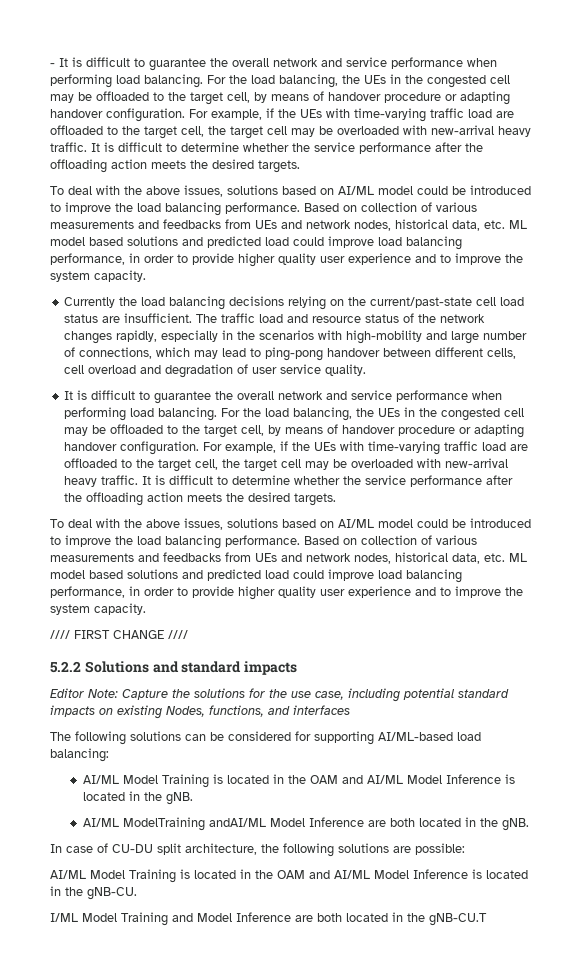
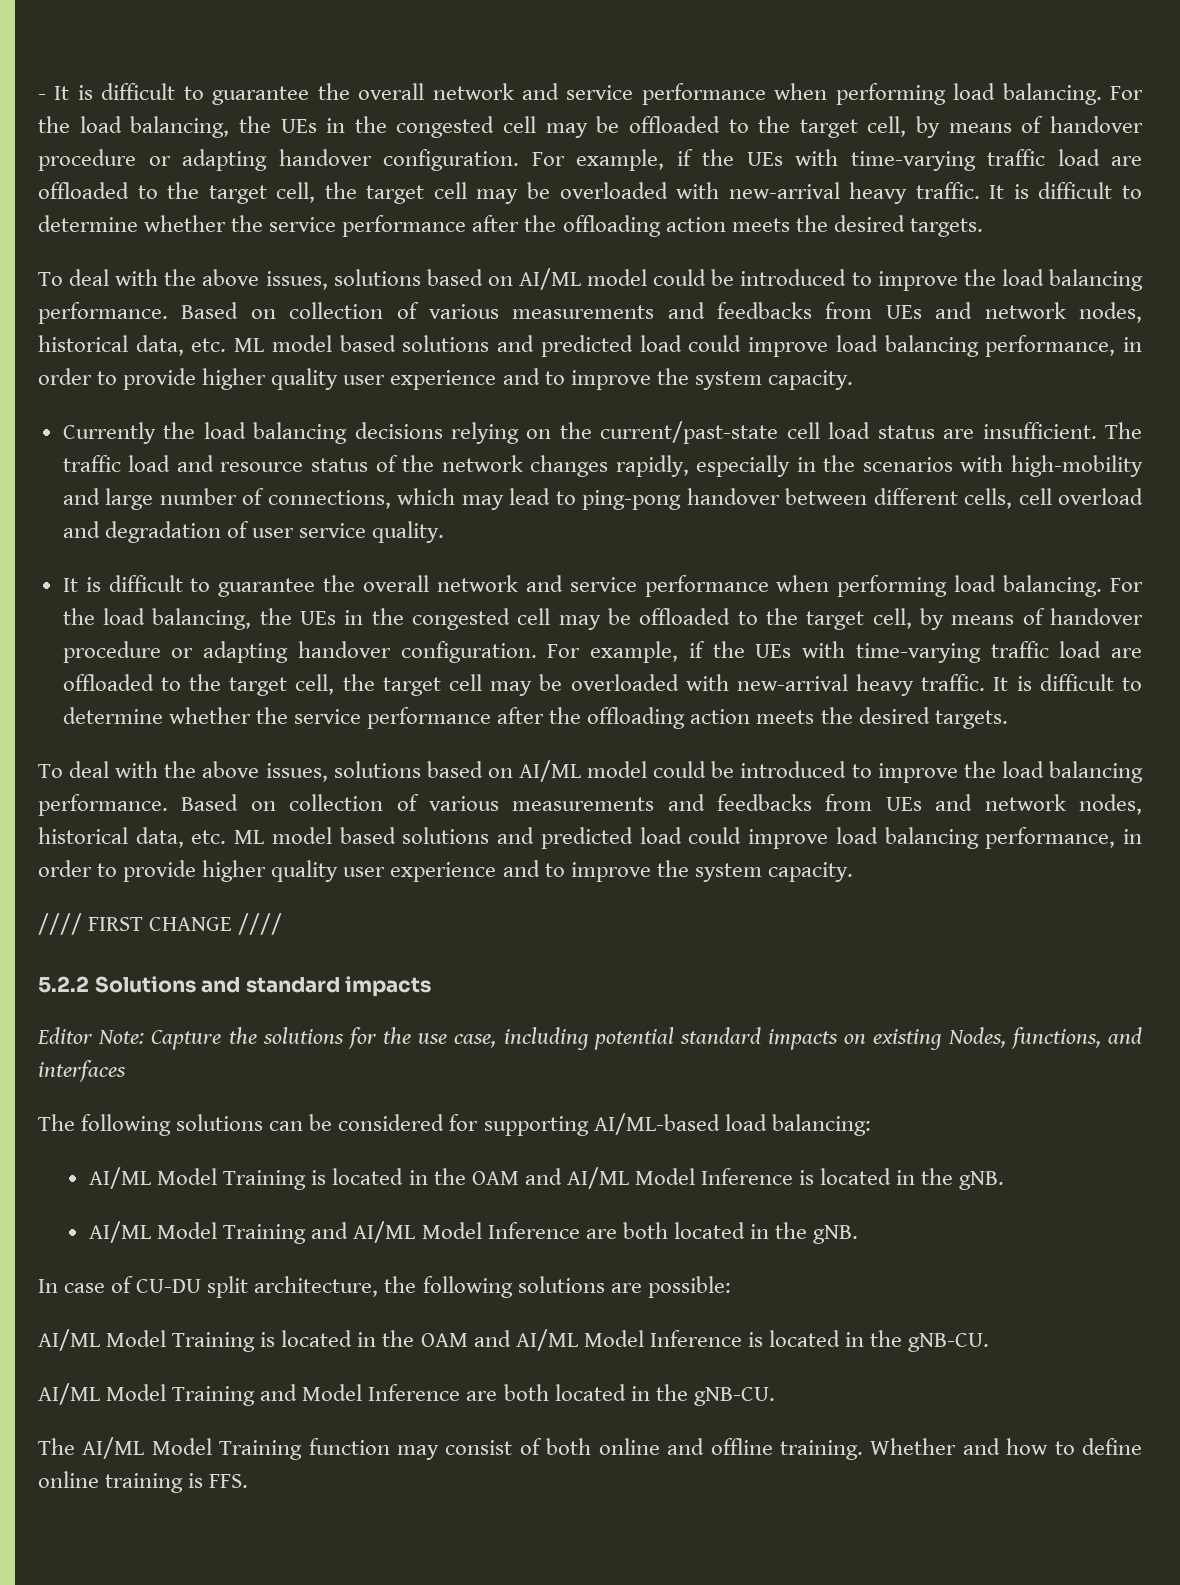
[123,817,267,831] ModelTraining andAI/ML -> [157,1221,416,1244] Model Training and AI/ML
[50,913,78,922] I/ML -> [38,1383,100,1405] AI/ML
[429,913,487,926] gNB-CU.T -> [693,1387,775,1406] [38,1437,1142,1460] [38,1471,249,1493] gNB-CU. // The AI/ML Model Training function may consist of both online and offline training. Whether and how to define online training is FFS.

